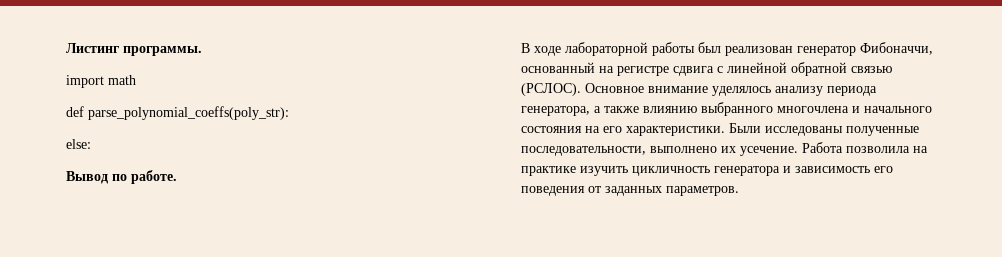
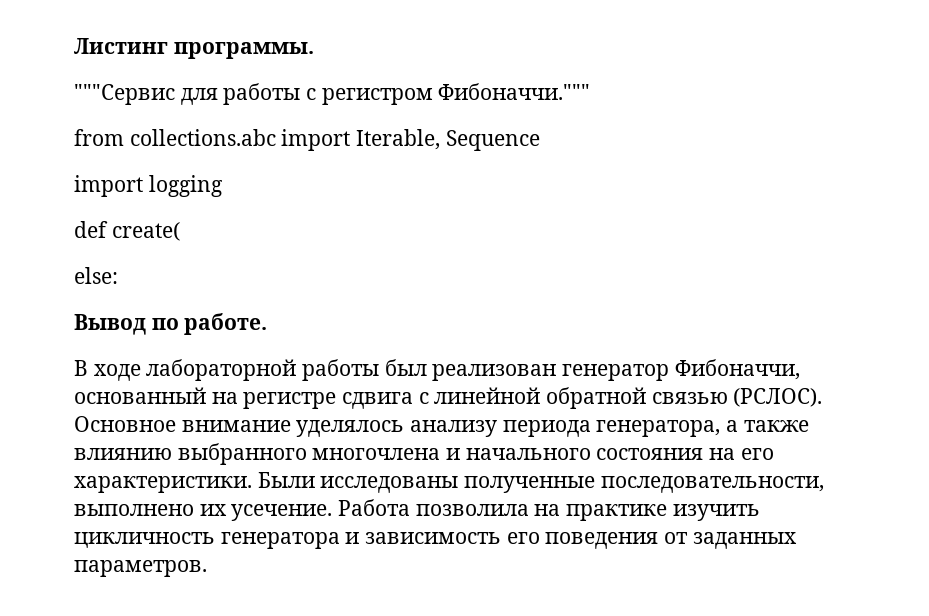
[66,75,136,88] import math -> [74,83,591,105] [74,129,540,151] [74,175,223,197] """Сервис для работы с регистром Фибоначчи.""" // from collections.abc import Iterable, Sequence // import logging
[88,106,289,120] parse_polynomial_coeffs(poly_str): -> [111,222,180,241] create(

